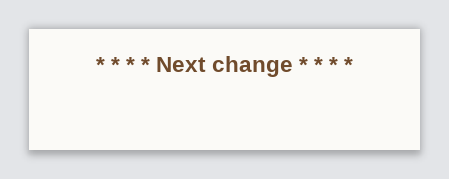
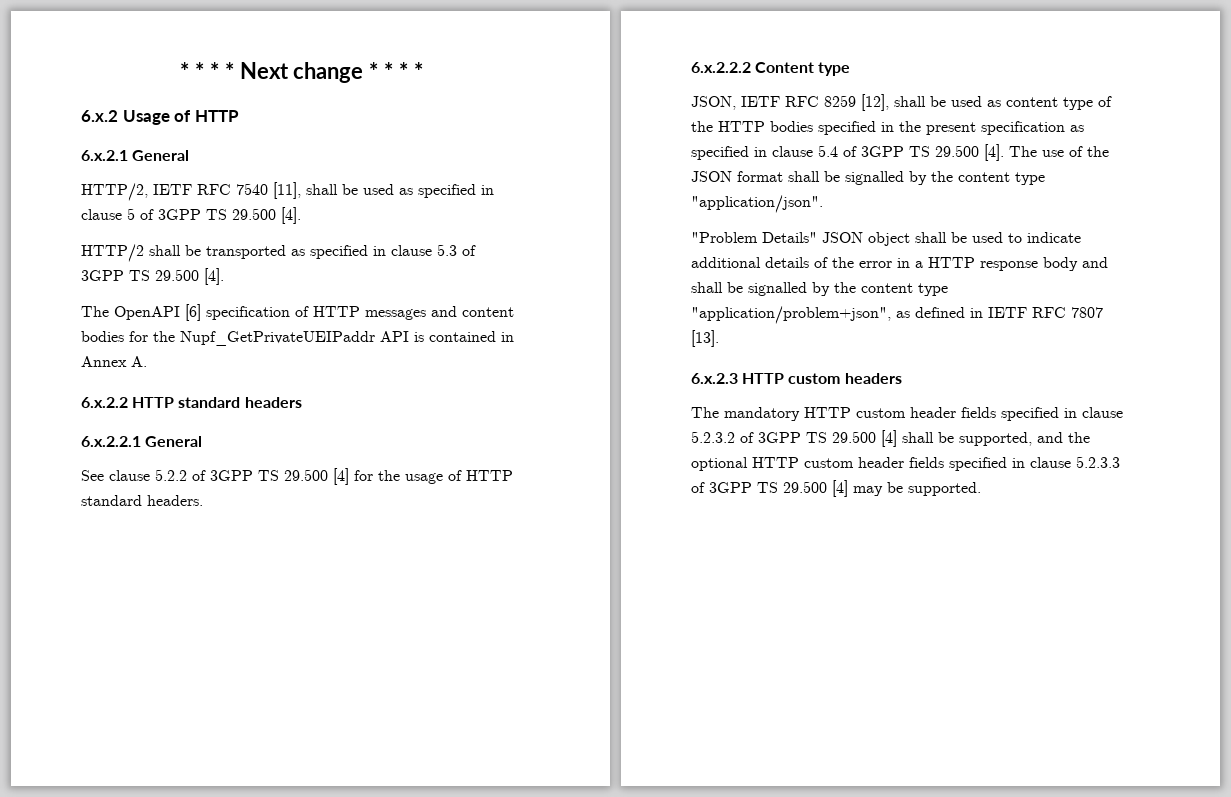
(354, 64) none -> [81,110,239,125] [81,150,190,161] [81,182,494,201] [81,207,301,224] [81,244,476,262] [81,268,224,285] [81,304,514,321] [81,331,514,346] [81,356,147,367] [81,397,302,408] [81,436,203,447] [81,468,513,485] [81,495,203,506] [691,62,851,76] [691,94,1112,111] [691,121,1084,135] [691,144,1109,161] [691,171,1045,185] [691,195,823,213] [691,232,1081,246] [691,257,1108,271] [691,282,948,296] [691,306,1103,324] [691,330,719,347] [691,373,902,384] [691,407,1123,421] [691,430,1090,447] [691,456,1120,471] [691,480,981,497] // 6.x.2 Usage of HTTP // 6.x.2.1 General // HTTP/2, IETF RFC 7540 [11], shall be used as specified in clause 5 of 3GPP TS 29.500 [4]. // HTTP/2 shall be transported as specified in clause 5.3 of 3GPP TS 29.500 [4]. // The OpenAPI [6] specification of HTTP messages and content bodies for the Nupf_GetPrivateUEIPaddr API is contained in Annex A. // 6.x.2.2 HTTP standard headers // 6.x.2.2.1 General // See clause 5.2.2 of 3GPP TS 29.500 [4] for the usage of HTTP standard headers. // 6.x.2.2.2 Content type // JSON, IETF RFC 8259 [12], shall be used as content type of the HTTP bodies specified in the present specification as specified in clause 5.4 of 3GPP TS 29.500 [4]. The use of the JSON format shall be signalled by the content type "application/json". // "Problem Details" JSON object shall be used to indicate additional details of the error in a HTTP response body and shall be signalled by the content type "application/problem+json", as defined in IETF RFC 7807 [13]. // 6.x.2.3 HTTP custom headers // The mandatory HTTP custom header fields specified in clause 5.2.3.2 of 3GPP TS 29.500 [4] shall be supported, and the optional HTTP custom header fields specified in clause 5.2.3.3 of 3GPP TS 29.500 [4] may be supported.

